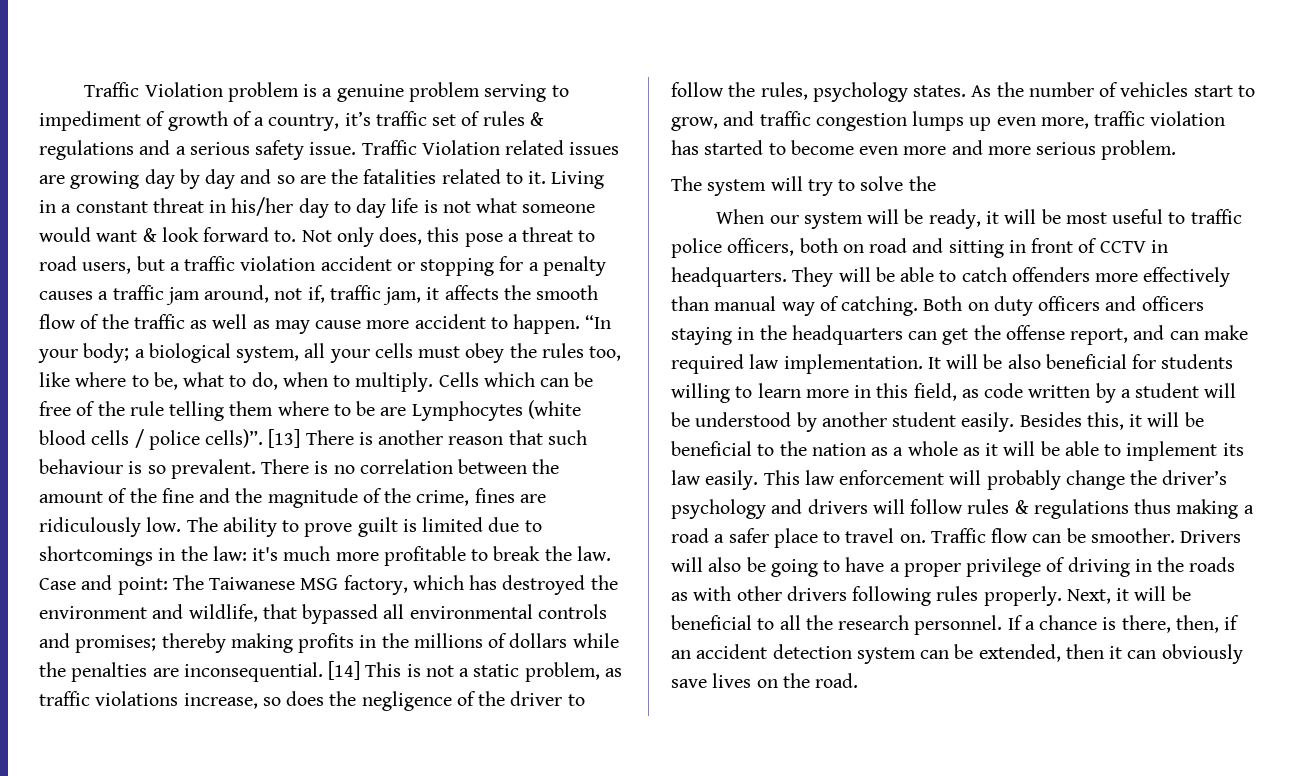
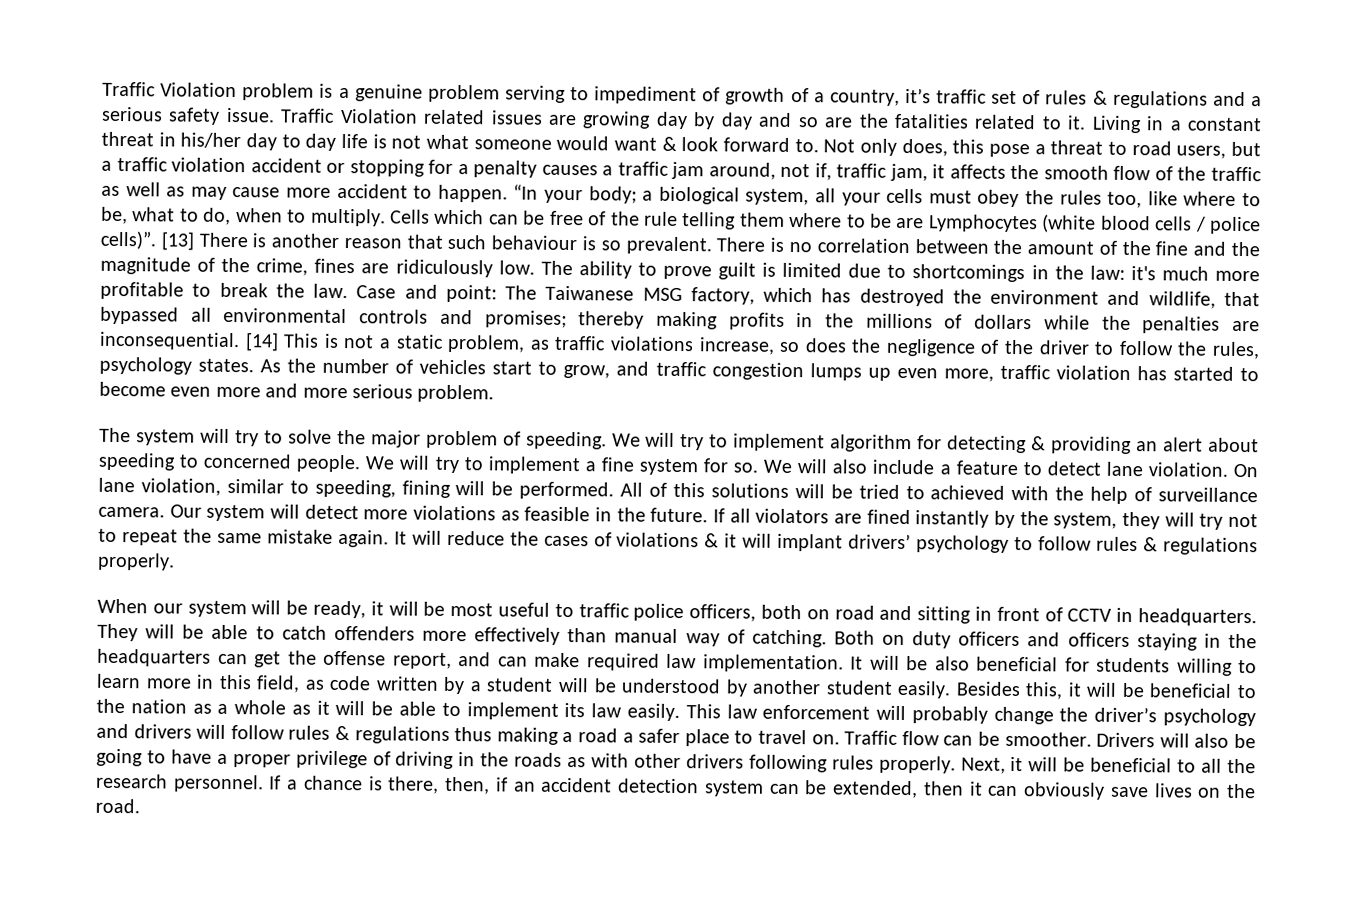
(936, 183) none -> [370,430,1259,455] [98,452,1259,478] [98,477,1258,505] [98,504,1258,530] [98,528,1258,556] [97,552,175,571] major problem of speeding. We will try to implement algorithm for detecting & providing an alert about speeding to concerned people. We will try to implement a fine system for so. We will also include a feature to detect lane violation. On lane violation, similar to speeding, fining will be performed. All of this solutions will be tried to achieved with the help of surveillance camera. Our system will detect more violations as feasible in the future. If all violators are fined instantly by the system, they will try not to repeat the same mistake again. It will reduce the cases of violations & it will implant drivers’ psychology to follow rules & regulations properly.

